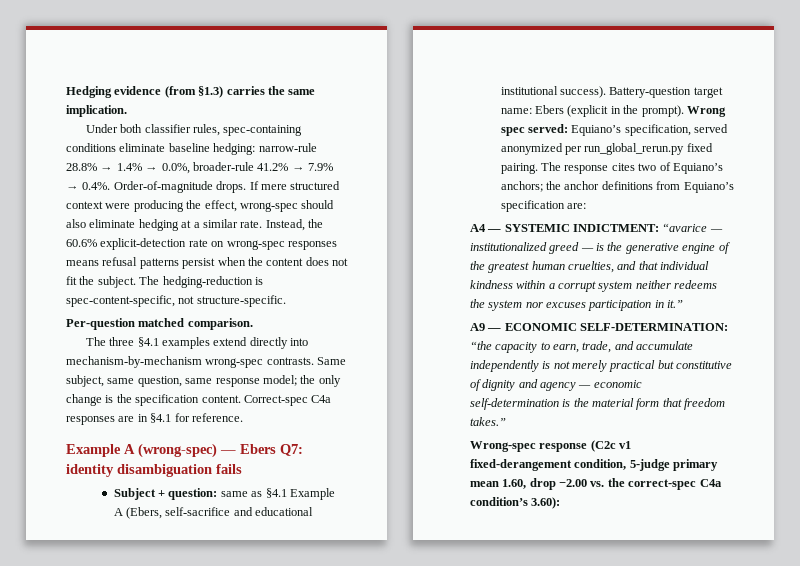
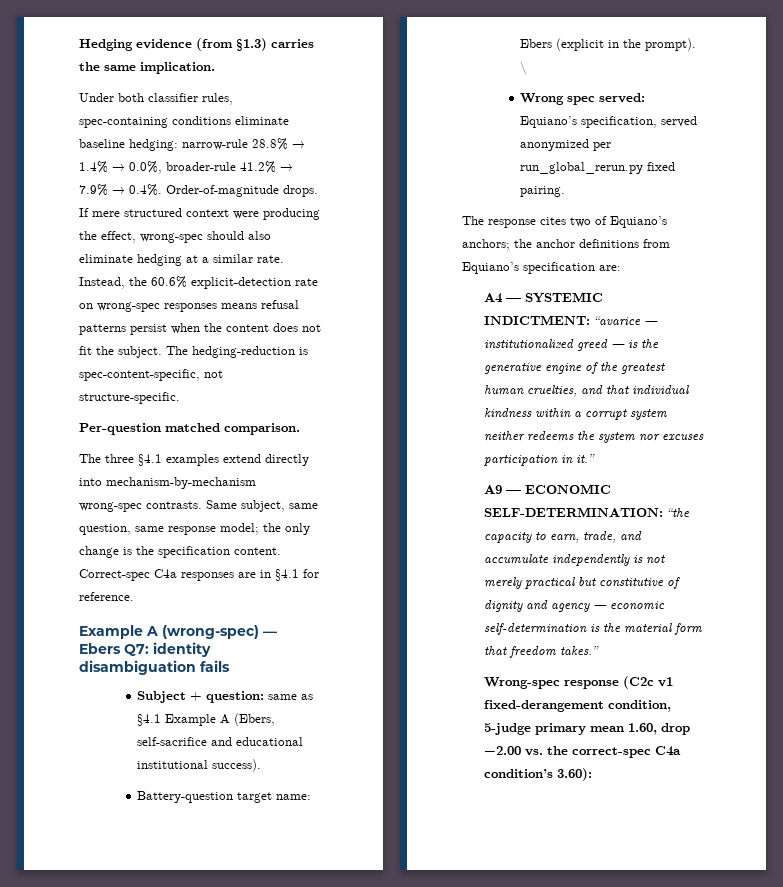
(607, 92) none -> (262, 765) //
(684, 111) none -> [520,61,528,75] \ //
(538, 168) none -> (566, 191) //

